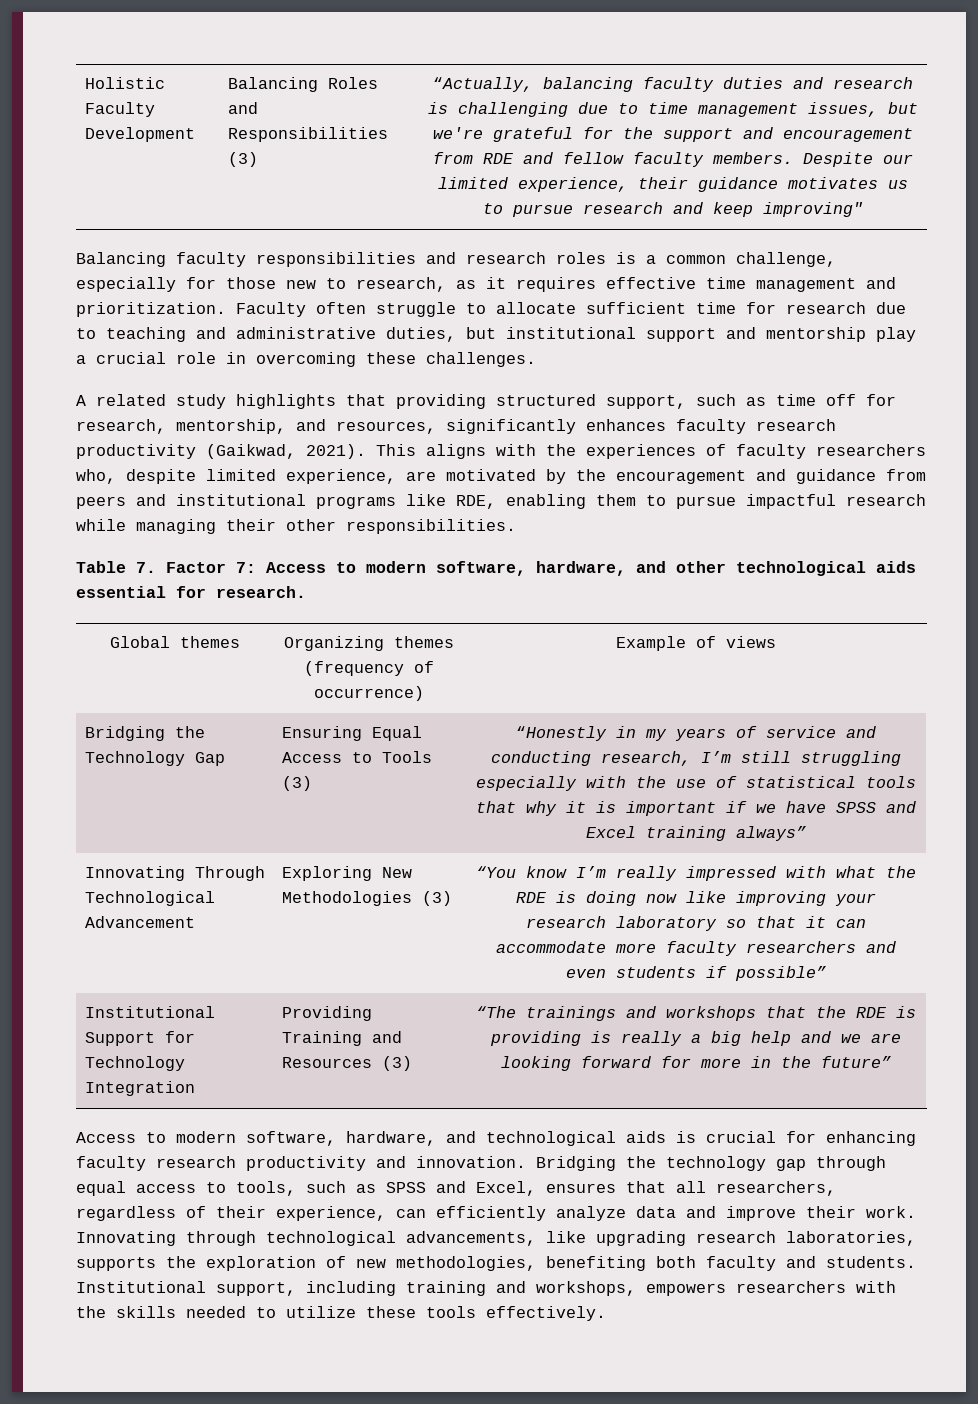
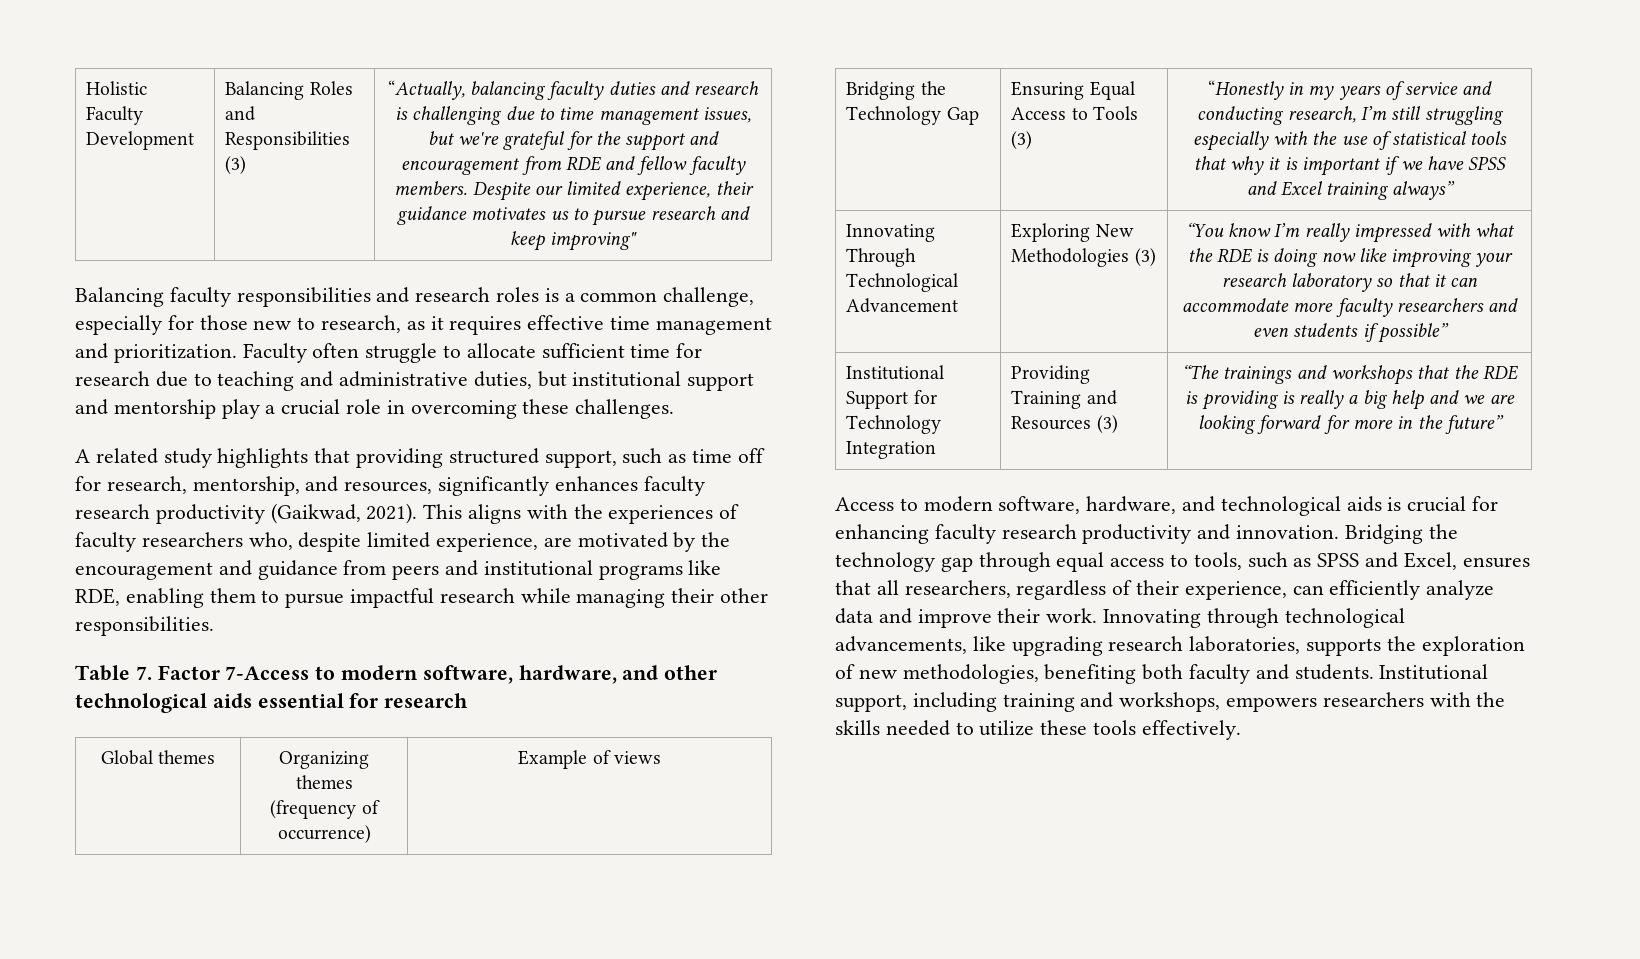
[236,562,326,573] 7: Access -> [225,666,310,680] 7-Access
[216,586,306,598] research. -> [384,693,469,708] research

